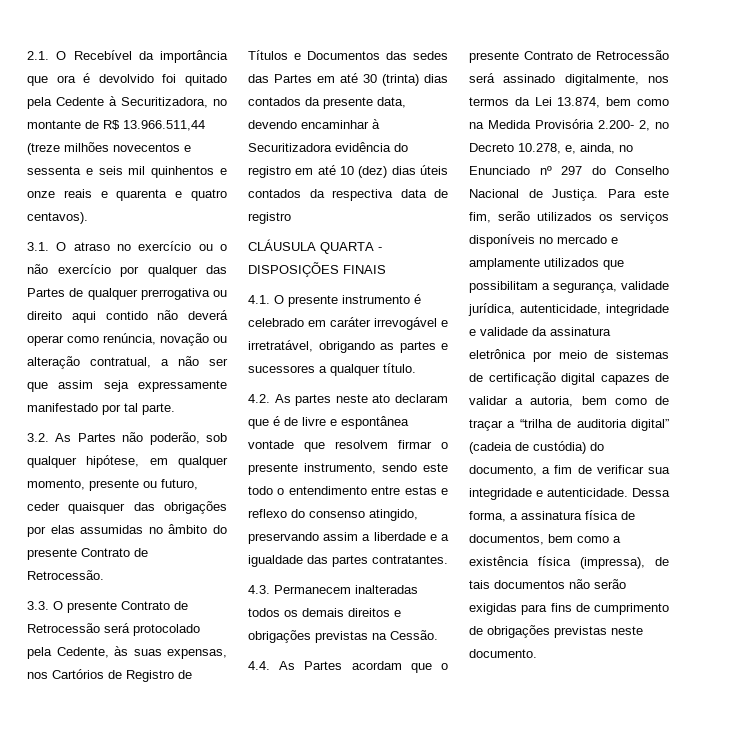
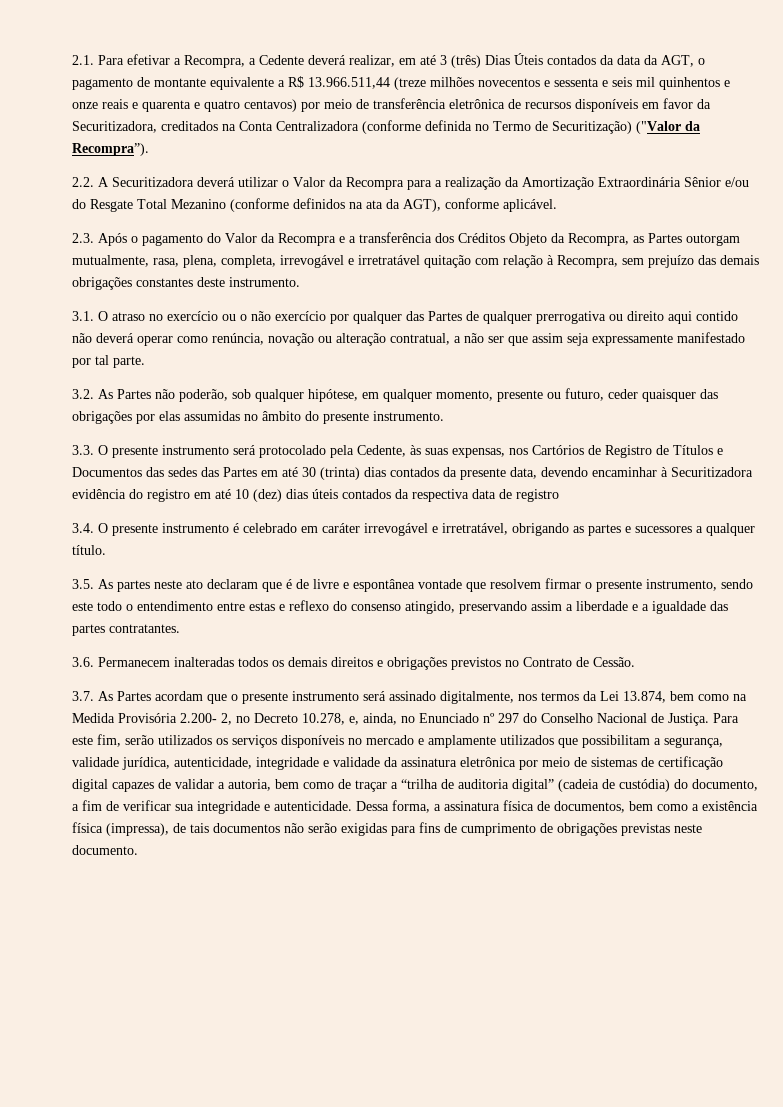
[56,50,228,63] [27,73,227,86] [27,96,227,109] [27,120,99,129] O Recebível da importância que ora é devolvido foi quitado pela Cedente à Securitizadora, no montante de -> [98,53,705,68] [72,77,285,90] Para efetivar a Recompra, a Cedente deverá realizar, em até 3 (três) Dias Úteis contados da data da AGT, o pagamento de montante equivalente a
[27,212,88,224] centavos). -> [244,98,711,112] [72,120,700,134] [72,143,149,156] [72,177,749,190] [72,198,557,212] [72,232,740,246] [72,255,759,268] [72,277,300,290] centavos) por meio de transferência eletrônica de recursos disponíveis em favor da Securitizadora, creditados na Conta Centralizadora (conforme definida no Termo de Securitização) ("Valor da Recompra”). // 2.2. A Securitizadora deverá utilizar o Valor da Recompra para a realização da Amortização Extraordinária Sênior e/ou do Resgate Total Mezanino (conforme definidos na ata da AGT), conforme aplicável. // 2.3. Após o pagamento do Valor da Recompra e a transferência dos Créditos Objeto da Recompra, as Partes outorgam mutualmente, rasa, plena, completa, irrevogável e irretratável quitação com relação à Recompra, sem prejuízo das demais obrigações constantes deste instrumento.
[81,548,148,557] [27,570,104,580] Contrato de Retrocessão. -> [373,411,444,421] instrumento.
[121,601,188,610] [27,623,100,633] Contrato de Retrocessão -> [162,445,229,455] instrumento
[248,239,382,254] [248,262,386,277] [248,295,270,304] CLÁUSULA QUARTA - DISPOSIÇÕES FINAIS // 4.1. -> [72,523,94,533] 3.4.
[248,394,270,403] 4.2. -> [72,579,94,589] 3.5.
[248,585,270,594] 4.3. -> [72,657,94,667] 3.6.
[315,631,387,643] previstas na -> [451,657,589,670] previstos no Contrato de
[248,661,270,670] 4.4. -> [72,691,94,701] 3.7.
[523,50,669,60] Contrato de Retrocessão -> [292,691,359,701] instrumento

